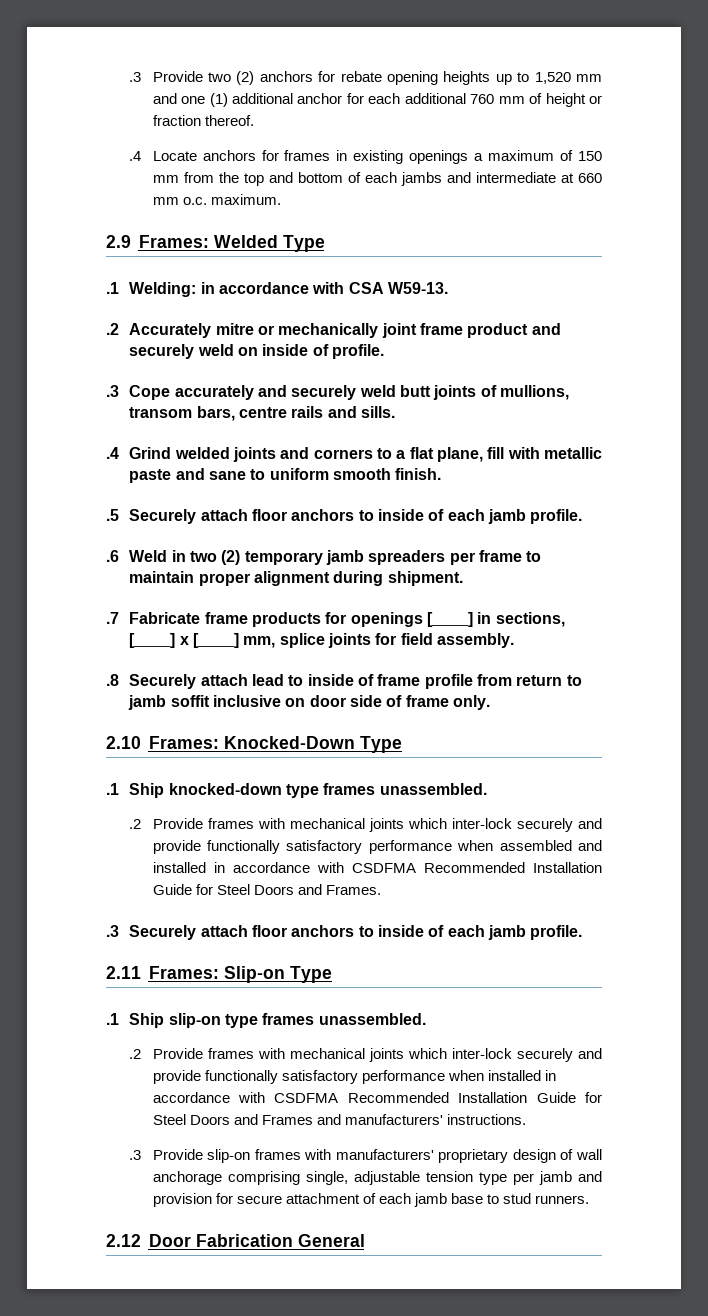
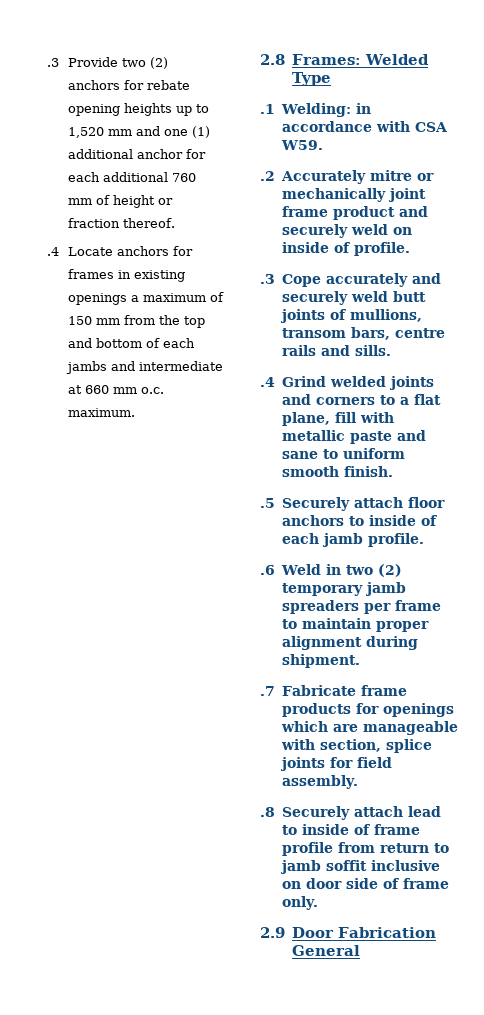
[106,235,131,248] 2.9 -> [260,54,285,65] 2.8
[387,282,448,294] W59-13. -> [280,140,323,150] W59.
[426,612,565,627] [129,633,276,648] [____] in sections, [____] x [____] mm, -> [280,721,458,735] [280,739,381,752] which are manageable with section,
[106,736,402,753] [106,783,487,798] [129,818,602,832] [152,840,602,854] [152,862,602,873] [152,884,381,895] [106,925,583,940] [106,966,332,983] [106,1013,426,1028] [129,1048,602,1062] [152,1070,556,1084] [152,1092,602,1103] [152,1114,526,1125] [129,1149,602,1163] [152,1171,602,1185] [152,1193,590,1207] [106,1234,141,1247] 2.10 Frames: Knocked-Down Type // .1 Ship knocked-down type frames unassembled. // .2 Provide frames with mechanical joints which inter-lock securely and provide functionally satisfactory performance when assembled and installed in accordance with CSDFMA Recommended Installation Guide for Steel Doors and Frames. // .3 Securely attach floor anchors to inside of each jamb profile. // 2.11 Frames: Slip-on Type // .1 Ship slip-on type frames unassembled. // .2 Provide frames with mechanical joints which inter-lock securely and provide functionally satisfactory performance when installed in accordance with CSDFMA Recommended Installation Guide for Steel Doors and Frames and manufacturers' instructions. // .3 Provide slip-on frames with manufacturers' proprietary design of wall anchorage comprising single, adjustable tension type per jamb and provision for secure attachment of each jamb base to stud runners. // 2.12 -> [260,927,285,938] 2.9

